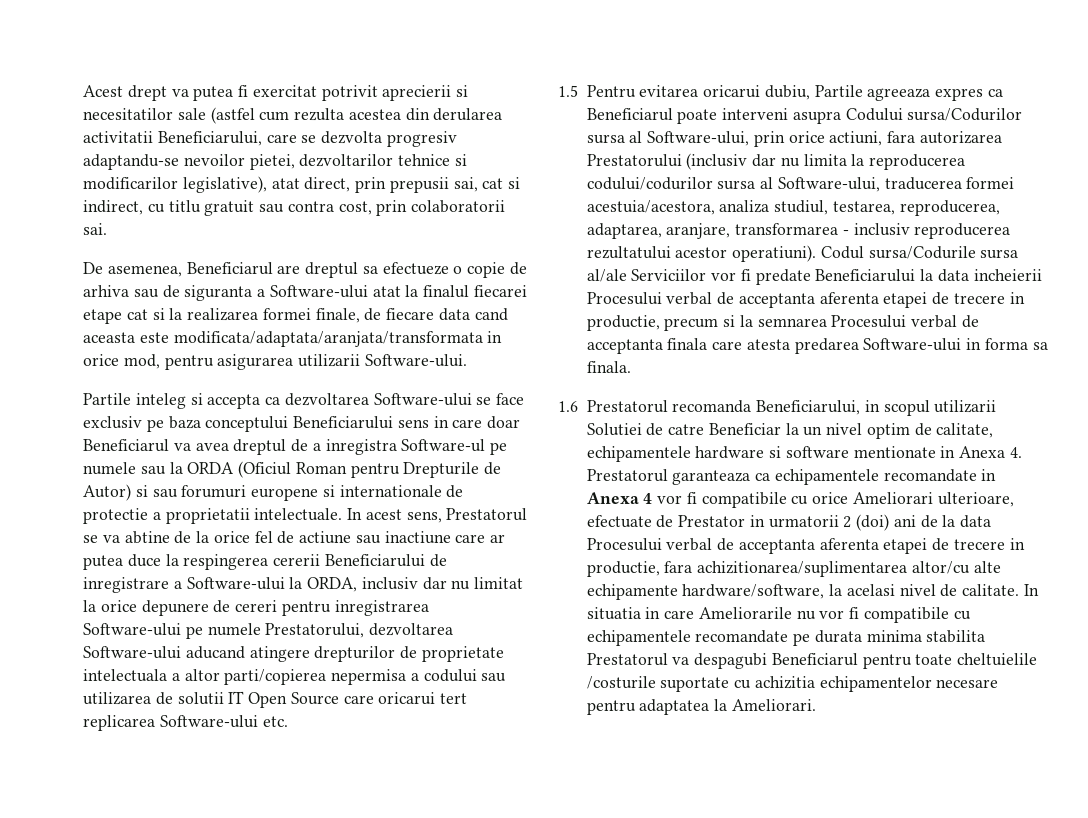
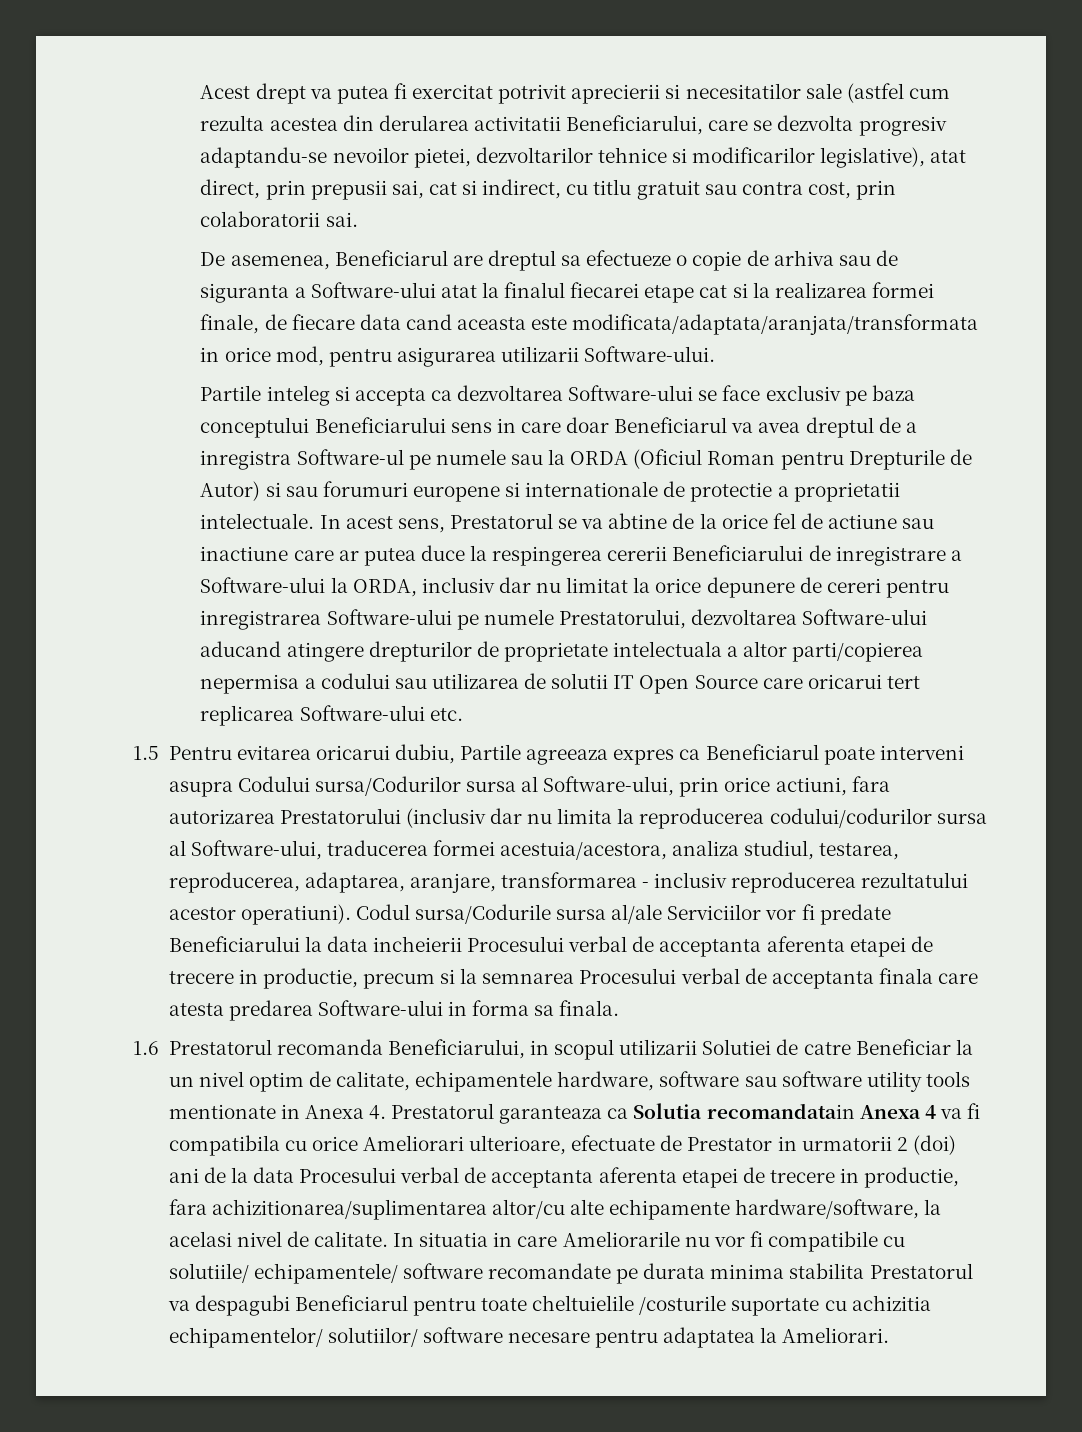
[695,446,849,459] hardware si software -> [557,1071,970,1092] hardware, software sau software utility tools
[774,469,997,485] [586,492,787,508] echipamentele recomandate in Anexa 4 vor fi compatibile -> [633,1103,981,1119] [168,1135,280,1156] Solutia recomandatain Anexa 4 va fi compatibila
[586,630,691,646] echipamentele -> [168,1263,483,1284] solutiile/ echipamentele/ software
[819,676,932,692] echipamentelor -> [168,1327,503,1348] echipamentelor/ solutiilor/ software

